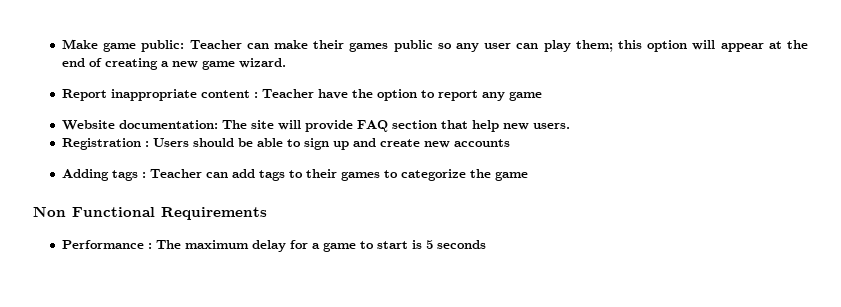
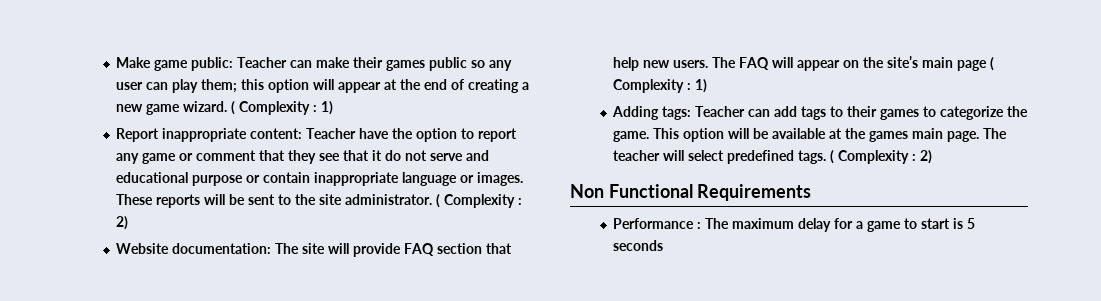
(287, 63) none -> [231,101,334,115] ( Complexity : 1)
[201,90,259,98] content : -> [250,128,303,139] content:
(543, 96) none -> [179,150,490,164] [116,172,524,186] [116,194,523,208] [116,216,129,230] or comment that they see that it do not serve and educational purpose or contain inappropriate language or images. These reports will be sent to the site administrator. ( Complexity : 2)
[62,138,511,150] // Registration : Users should be able to sign up and create new accounts -> [712,55,995,71] [613,79,708,93] The FAQ will appear on the site’s main page ( Complexity : 1)
[112,170,147,181] tags : -> [662,106,692,120] tags:
[495,171,529,181] game -> [613,128,1008,142] [613,150,933,164] game. This option will be available at the games main page. The teacher will select predefined tags. ( Complexity : 2)

